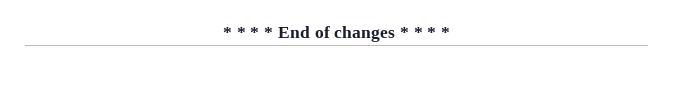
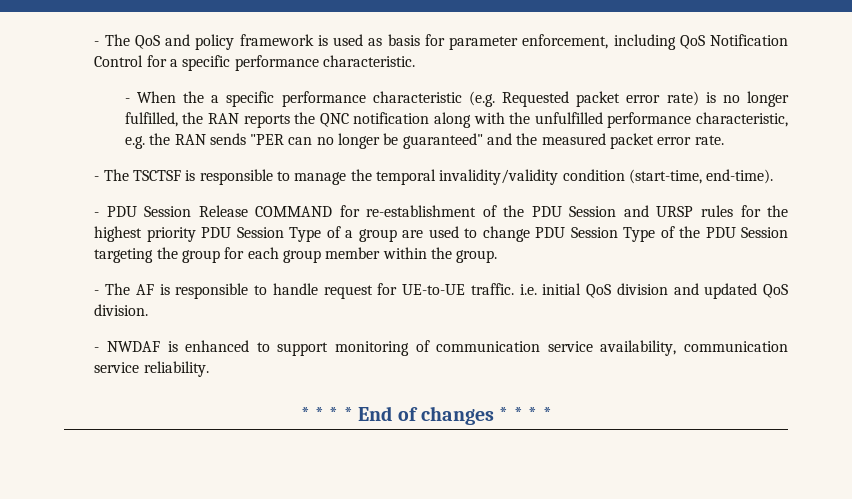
(222, 32) none -> [94,34,788,50] [94,55,416,71] [124,91,789,107] [124,112,789,128] [124,133,724,149] [94,169,774,185] [94,205,789,217] [94,226,789,242] [94,247,498,263] [94,283,789,299] [94,304,149,316] [94,340,788,356] [94,361,209,377] - The QoS and policy framework is used as basis for parameter enforcement, including QoS Notification Control for a specific performance characteristic. // - When the a specific performance characteristic (e.g. Requested packet error rate) is no longer fulfilled, the RAN reports the QNC notification along with the unfulfilled performance characteristic, e.g. the RAN sends "PER can no longer be guaranteed" and the measured packet error rate. // - The TSCTSF is responsible to manage the temporal invalidity/validity condition (start-time, end-time). // - PDU Session Release COMMAND for re-establishment of the PDU Session and URSP rules for the highest priority PDU Session Type of a group are used to change PDU Session Type of the PDU Session targeting the group for each group member within the group. // - The AF is responsible to handle request for UE-to-UE traffic. i.e. initial QoS division and updated QoS division. // - NWDAF is enhanced to support monitoring of communication service availability, communication service reliability. //

